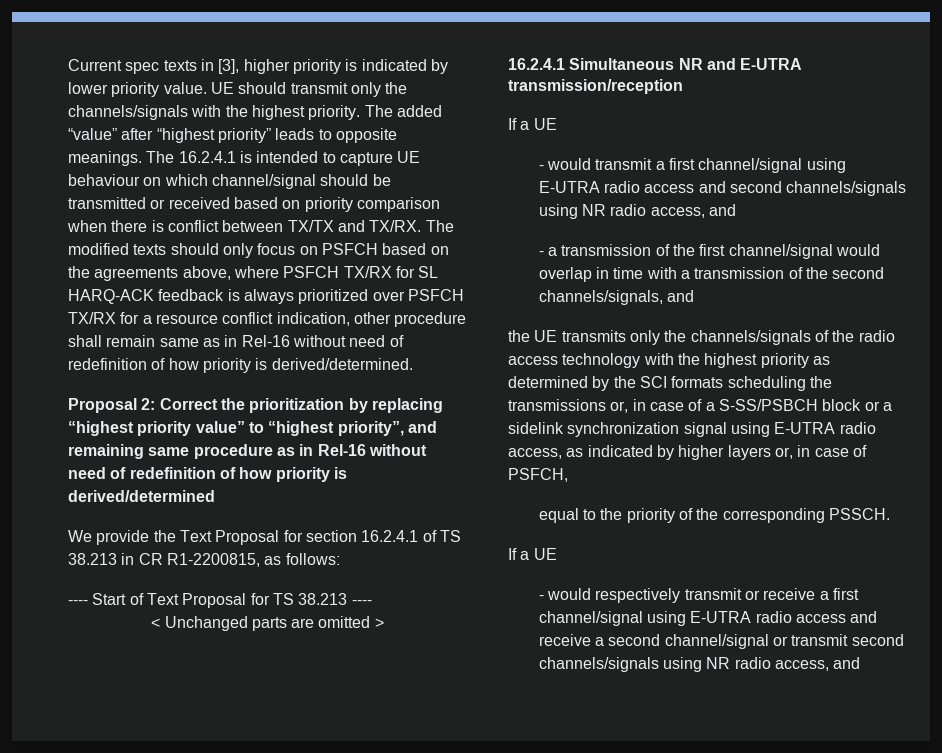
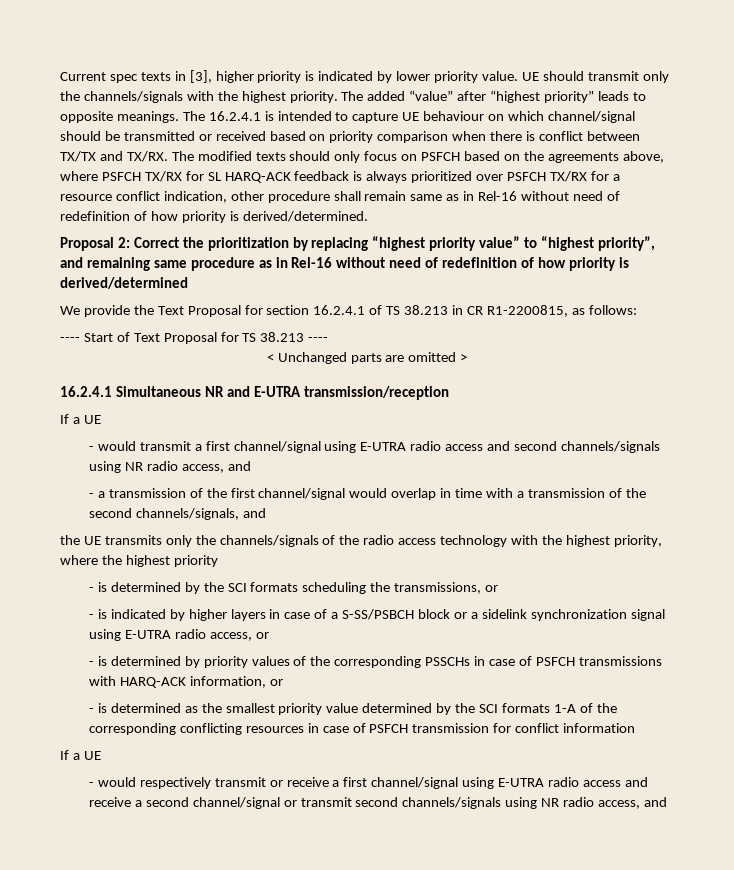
[760,353,830,368] priority as -> [613,535,662,547] [60,555,218,567] [88,582,107,592] priority, where the highest priority // - is
[508,399,629,413] transmissions or, -> [394,582,499,594] [88,609,266,621] transmissions, or // - is indicated by higher layers
[566,445,867,460] [508,468,568,482] [538,508,890,523] as indicated by higher layers or, in case of PSFCH, // equal to the priority of the corresponding PSSCH. -> [255,632,269,639] [88,656,662,668] [88,676,283,688] [88,703,617,715] [88,723,636,735] or // - is determined by priority values of the corresponding PSSCHs in case of PSFCH transmissions with HARQ-ACK information, or // - is determined as the smallest priority value determined by the SCI formats 1-A of the corresponding conflicting resources in case of PSFCH transmission for conflict information

